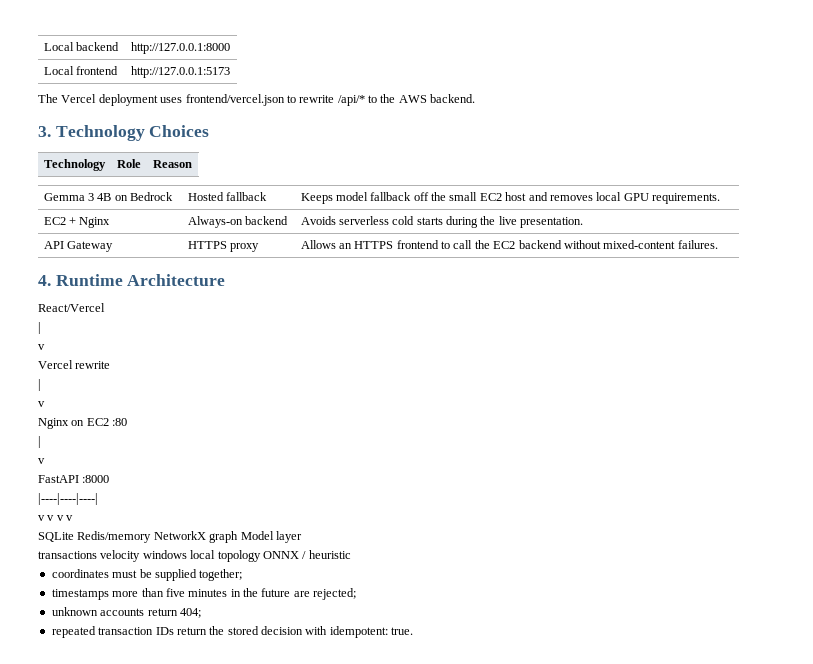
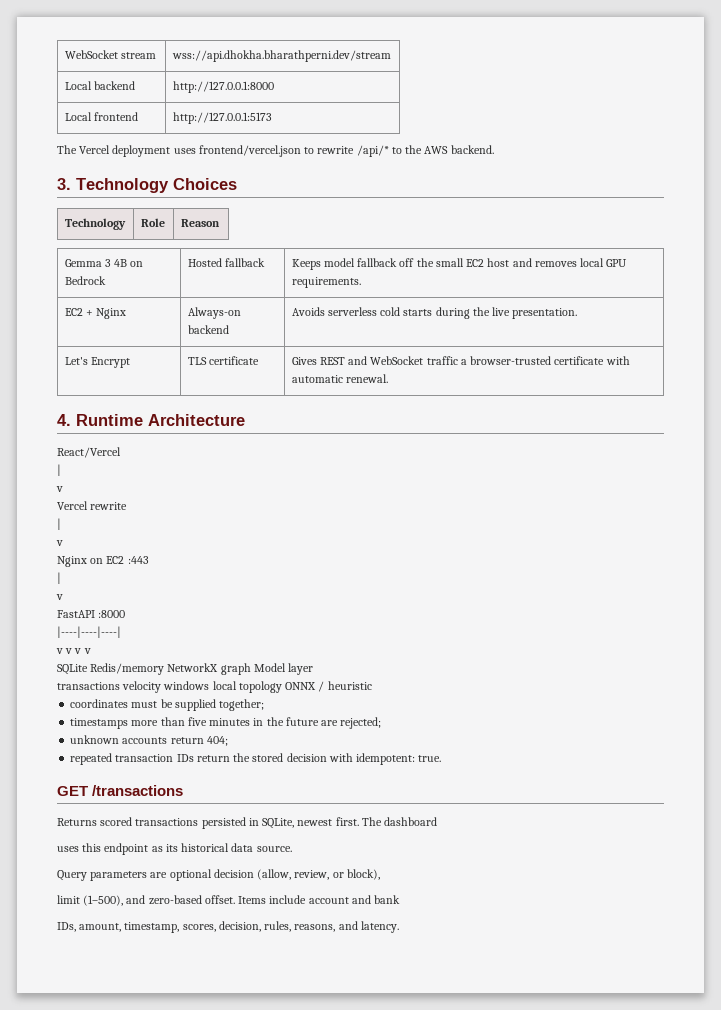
(43, 46) none -> [64,50,156,59] [171,50,391,62] WebSocket stream | wss://api.dhokha.bharathperni.dev/stream //
[43,241,113,252] [187,241,259,252] [300,240,718,249] API Gateway | HTTPS proxy | Allows an HTTPS frontend to call the EC2 backend without mixed-content failures. -> [64,357,130,368] [187,356,259,365] [291,356,630,365] [291,374,388,383] Let's Encrypt | TLS certificate | Gives REST and WebSocket traffic a browser-trusted certificate with automatic renewal.
[112,418,128,426] :80 -> [127,556,149,564] :443
(414, 631) none -> [57,785,184,796] [57,817,438,829] [57,843,292,855] [57,869,380,881] [57,895,401,906] [57,921,399,933] // GET /transactions // Returns scored transactions persisted in SQLite, newest first. The dashboard // uses this endpoint as its historical data source. // Query parameters are optional decision (allow, review, or block), // limit (1–500), and zero-based offset. Items include account and bank // IDs, amount, timestamp, scores, decision, rules, reasons, and latency.

